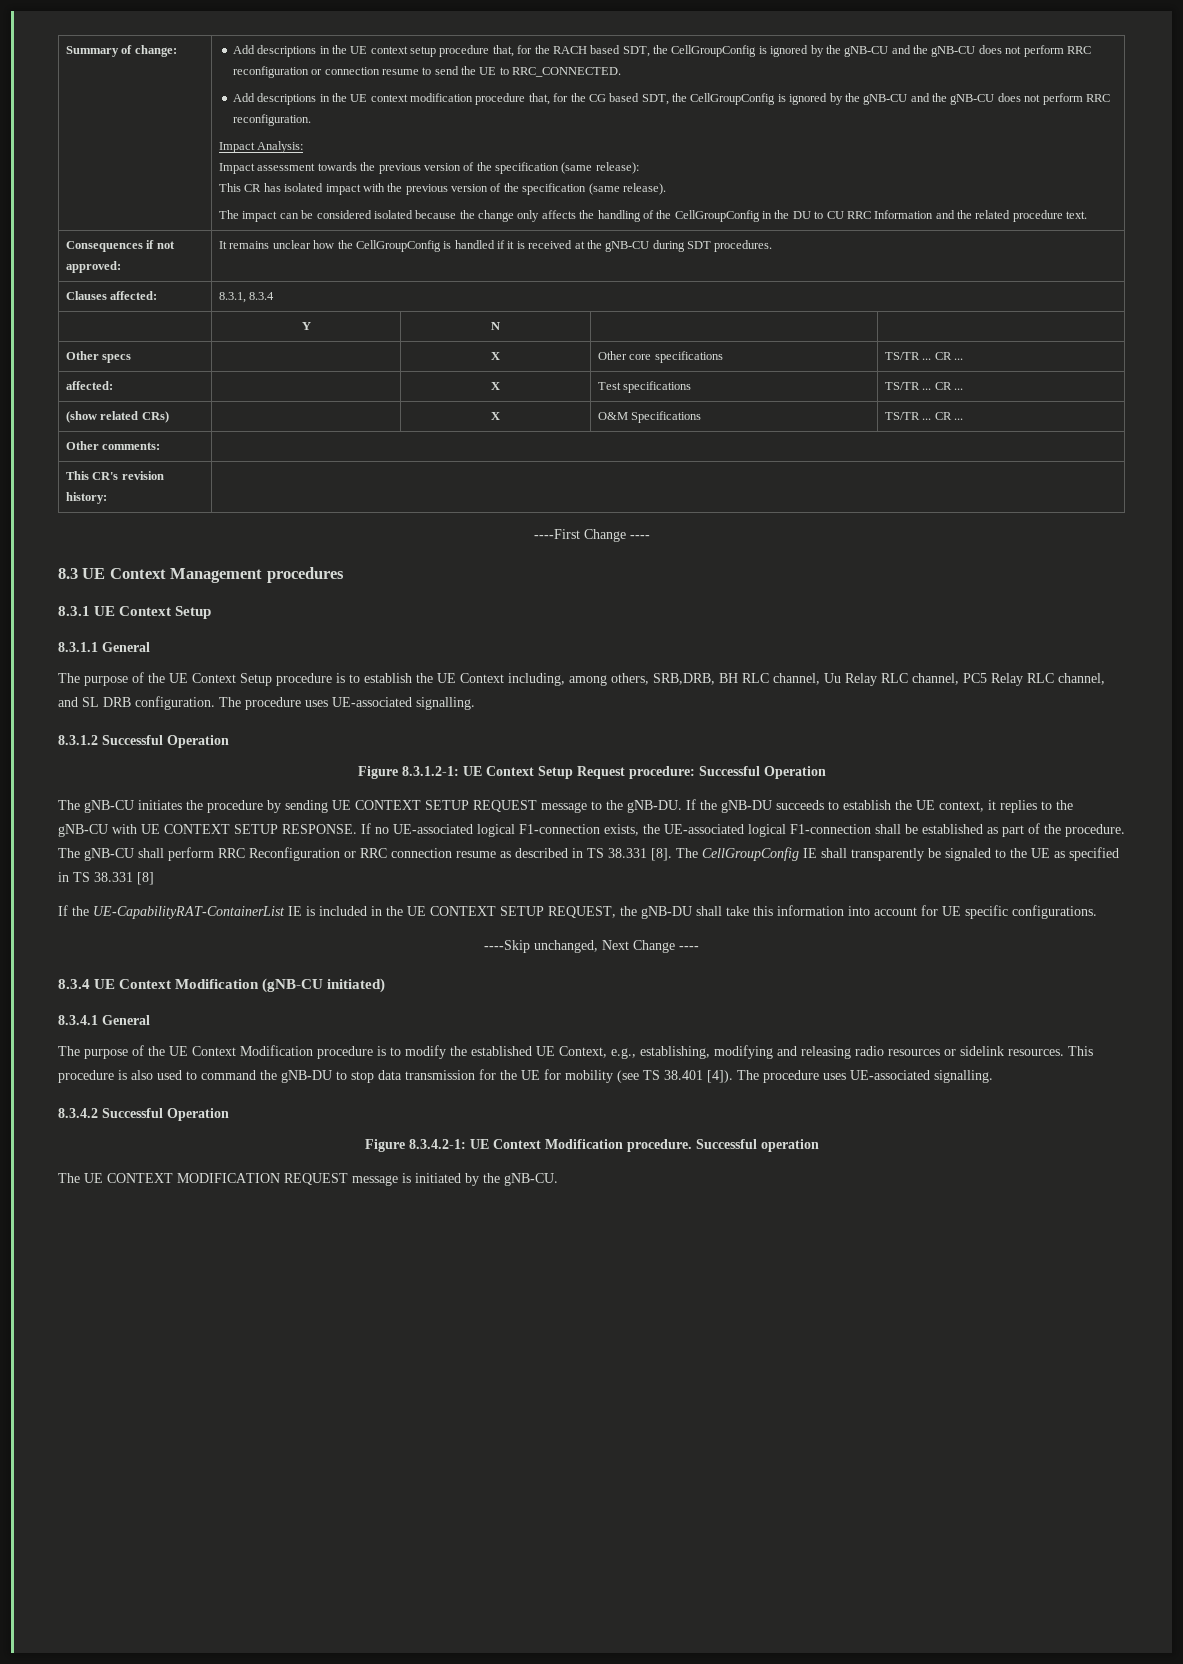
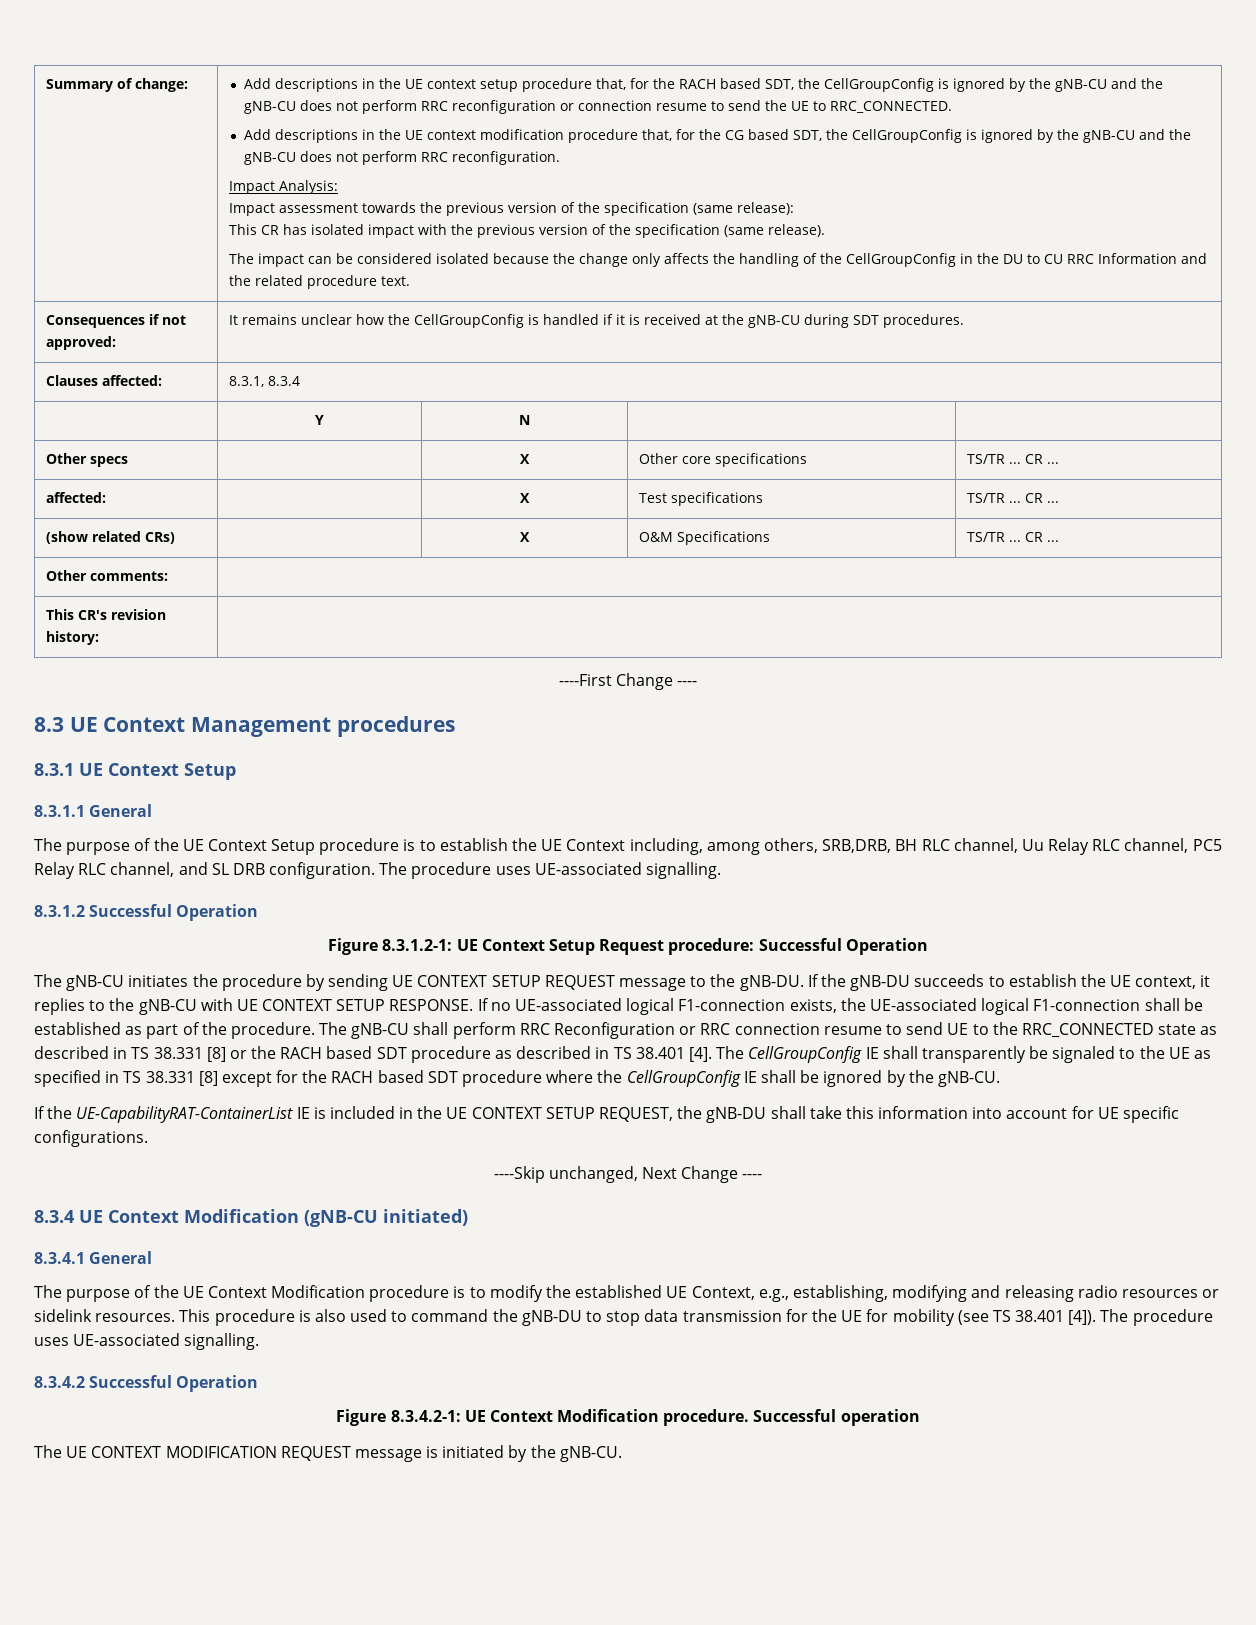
(496, 854) none -> [885,1022,1197,1038] to send UE to the RRC_CONNECTED state
[651,848,672,861] [8]. -> [206,1046,712,1063] [8] or the RACH based SDT procedure as described in TS 38.401 [4].
(154, 878) none -> [221,1070,1000,1087] except for the RACH based SDT procedure where the CellGroupConfig IE shall be ignored by the gNB-CU.

